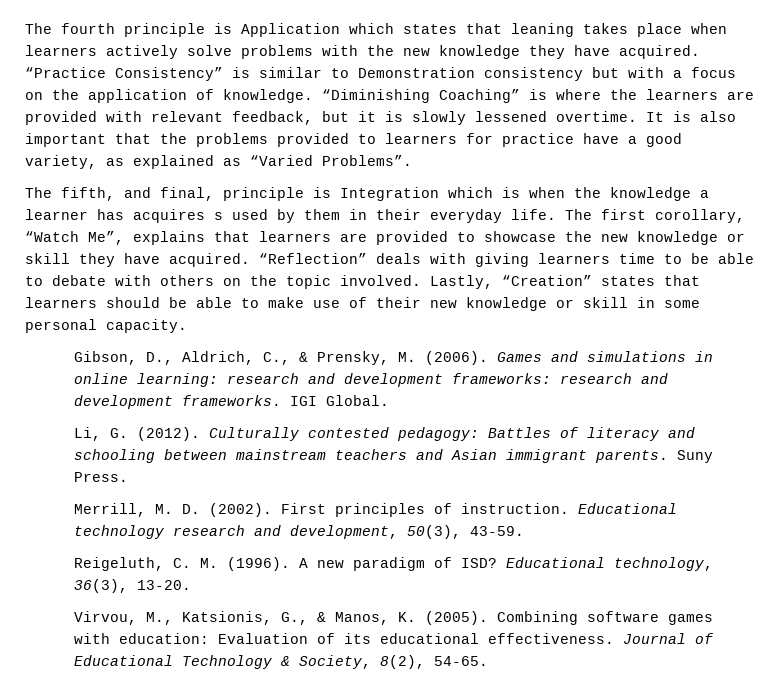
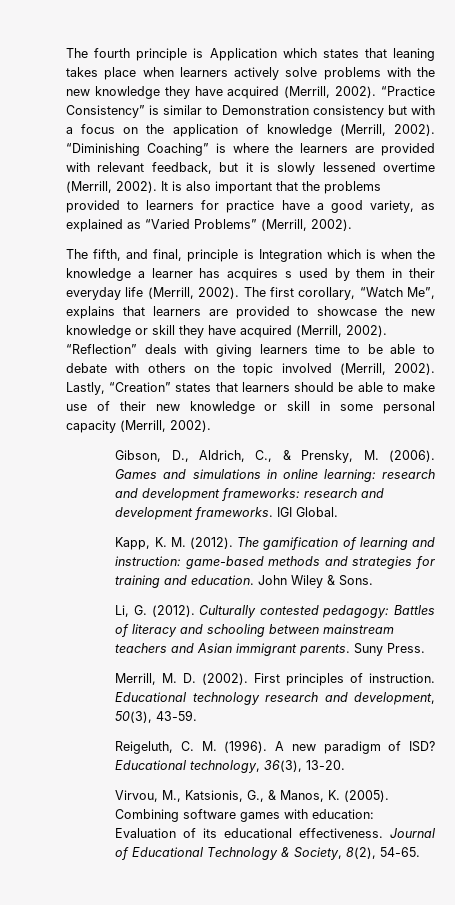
[619,45,700,59] acquired. -> [227,86,377,99] acquired (Merrill, 2002).
[223,89,313,103] knowledge. -> [266,124,435,137] knowledge (Merrill, 2002).
[556,111,637,122] overtime. -> [383,162,435,172] [66,181,157,193] overtime (Merrill, 2002).
[322,155,412,166] Problems”. -> [194,219,352,231] Problems” (Merrill, 2002).
[511,209,556,220] life. -> [125,287,240,299] life (Merrill, 2002).
[169,253,250,267] acquired. -> [240,325,387,338] acquired (Merrill, 2002).
[340,275,421,286] involved. -> [281,363,435,375] involved (Merrill, 2002).
[106,319,187,333] capacity. -> [66,420,211,433] capacity (Merrill, 2002).
(390, 400) none -> [115,537,435,550] [115,556,435,569] [115,575,374,588] // Kapp, K. M. (2012). The gamification of learning and instruction: game-based methods and strategies for training and education. John Wiley & Sons.

